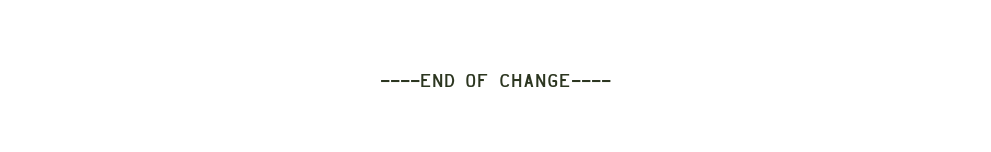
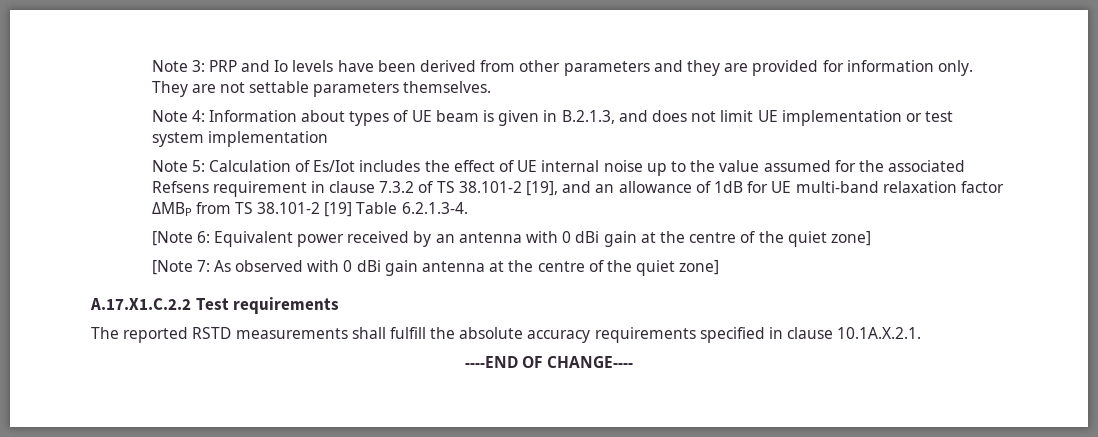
(380, 80) none -> [151,60,973,76] [151,81,492,97] [151,110,954,126] [151,131,328,147] [151,160,966,176] [151,181,1004,197] [151,202,468,217] [151,231,871,247] [151,260,720,276] [90,297,340,314] [91,327,922,343] Note 3: PRP and Io levels have been derived from other parameters and they are provided for information only. They are not settable parameters themselves. // Note 4: Information about types of UE beam is given in B.2.1.3, and does not limit UE implementation or test system implementation // Note 5: Calculation of Es/Iot includes the effect of UE internal noise up to the value assumed for the associated Refsens requirement in clause 7.3.2 of TS 38.101-2 [19], and an allowance of 1dB for UE multi-band relaxation factor ΔMBP from TS 38.101-2 [19] Table 6.2.1.3-4. // [Note 6: Equivalent power received by an antenna with 0 dBi gain at the centre of the quiet zone] // [Note 7: As observed with 0 dBi gain antenna at the centre of the quiet zone] // A.17.X1.C.2.2 Test requirements // The reported RSTD measurements shall fulfill the absolute accuracy requirements specified in clause 10.1A.X.2.1. //

